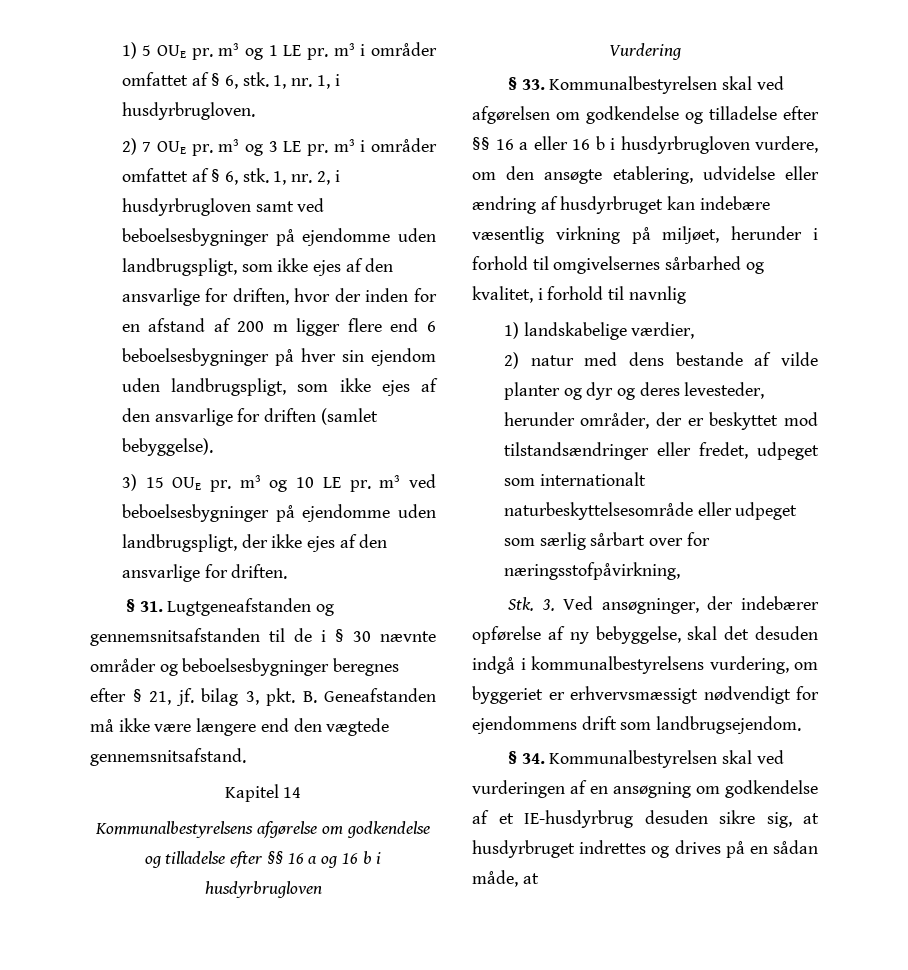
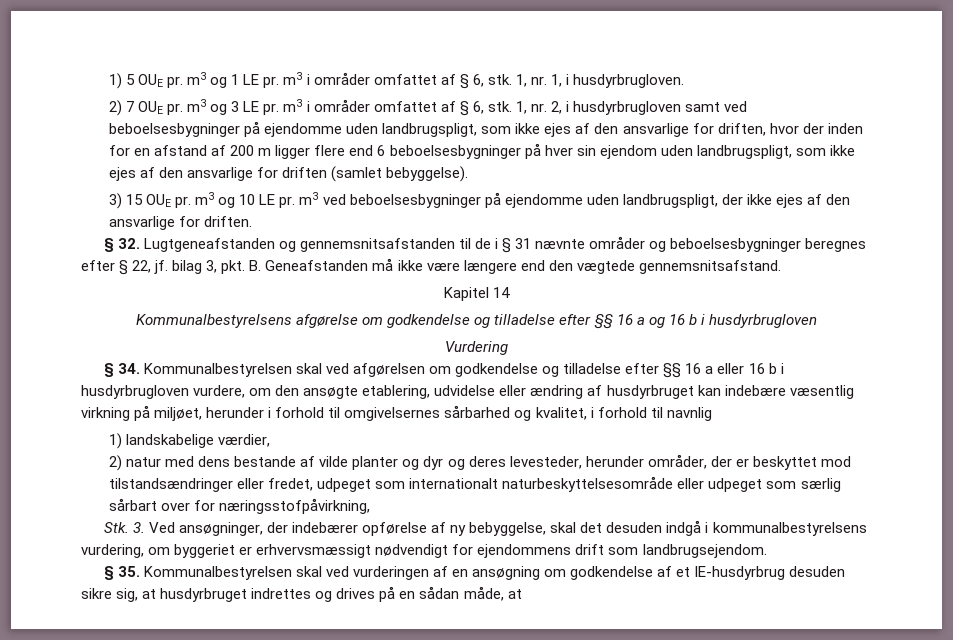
[139,601,163,612] 31. -> [117,238,140,249] 32.
[353,631,371,642] 30 -> [515,238,532,249] 31
[149,691,171,705] 21, -> [132,260,152,273] 22,
[521,79,545,90] 33. -> [117,363,140,374] 34.
[521,753,545,764] 34. -> [117,566,140,577] 35.

